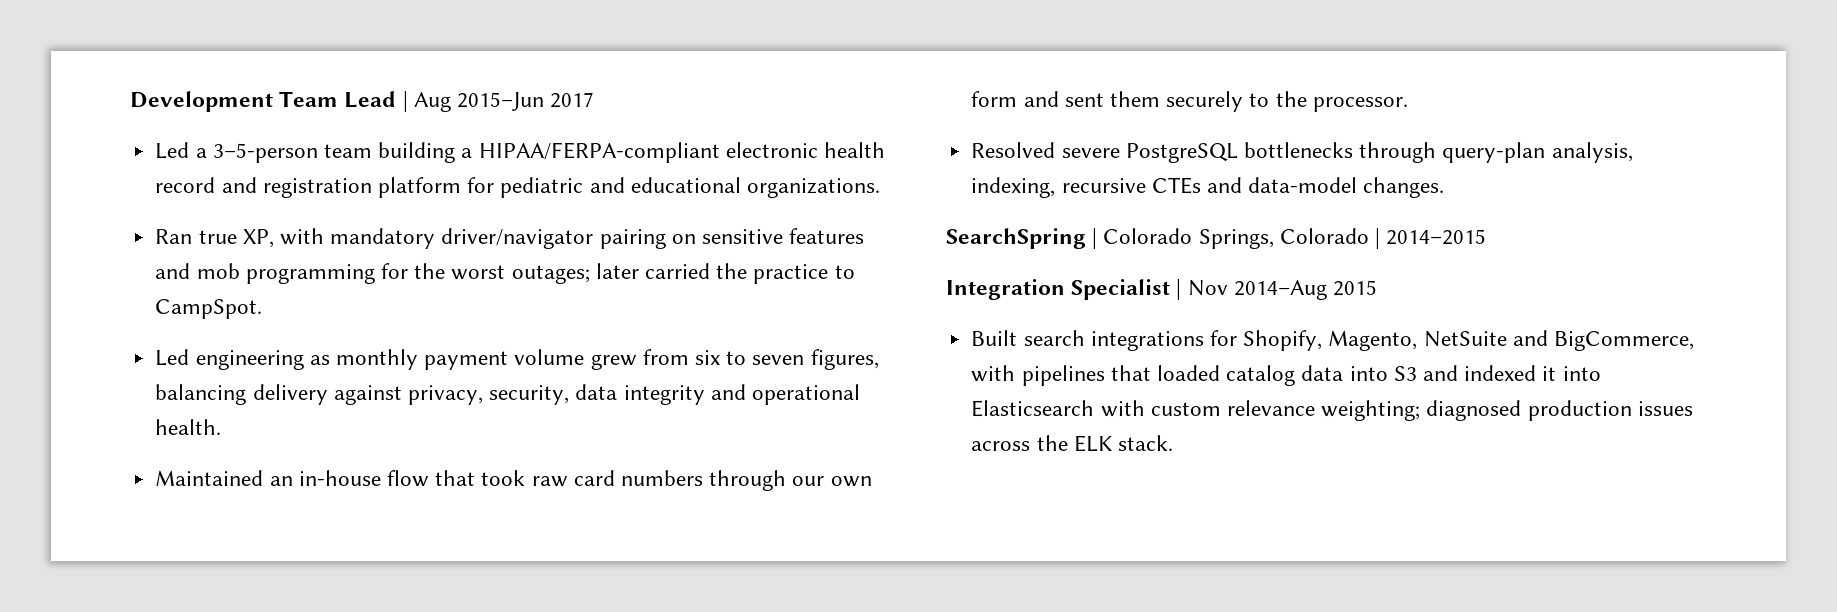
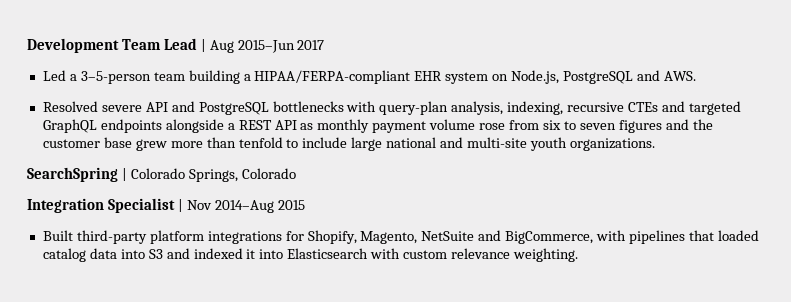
[725,142,885,158] [155,177,880,198] [155,228,865,249] [155,263,855,284] [155,299,263,319] [155,349,879,370] [155,384,860,405] [155,419,222,435] [155,470,872,491] [971,91,1408,112] electronic health record and registration platform for pediatric and educational organizations. // Ran true XP, with mandatory driver/navigator pairing on sensitive features and mob programming for the worst outages; later carried the practice to CampSpot. // Led engineering as monthly payment volume grew from six to seven figures, balancing delivery against privacy, security, data integrity and operational health. // Maintained an in-house flow that took raw card numbers through our own form and sent them securely to the processor. -> [414,70,696,84] EHR system on Node.js, PostgreSQL and AWS.
(1120, 153) none -> [145,101,195,112] API and
[1359,142,1437,163] through -> [346,101,377,112] with
[1248,177,1445,198] data-model changes. -> [688,101,741,115] [42,119,713,133] [42,137,655,151] targeted GraphQL endpoints alongside a REST API as monthly payment volume rose from six to seven figures and the customer base grew more than tenfold to include large national and multi-site youth organizations.
[1375,228,1487,249] | 2014–2015 -> (296, 173) none
[1023,330,1085,346] search -> [76,230,204,244] third-party platform
[1321,400,1693,421] [971,435,1173,452] weighting; diagnosed production issues across the ELK stack. -> [512,248,578,262] weighting.

